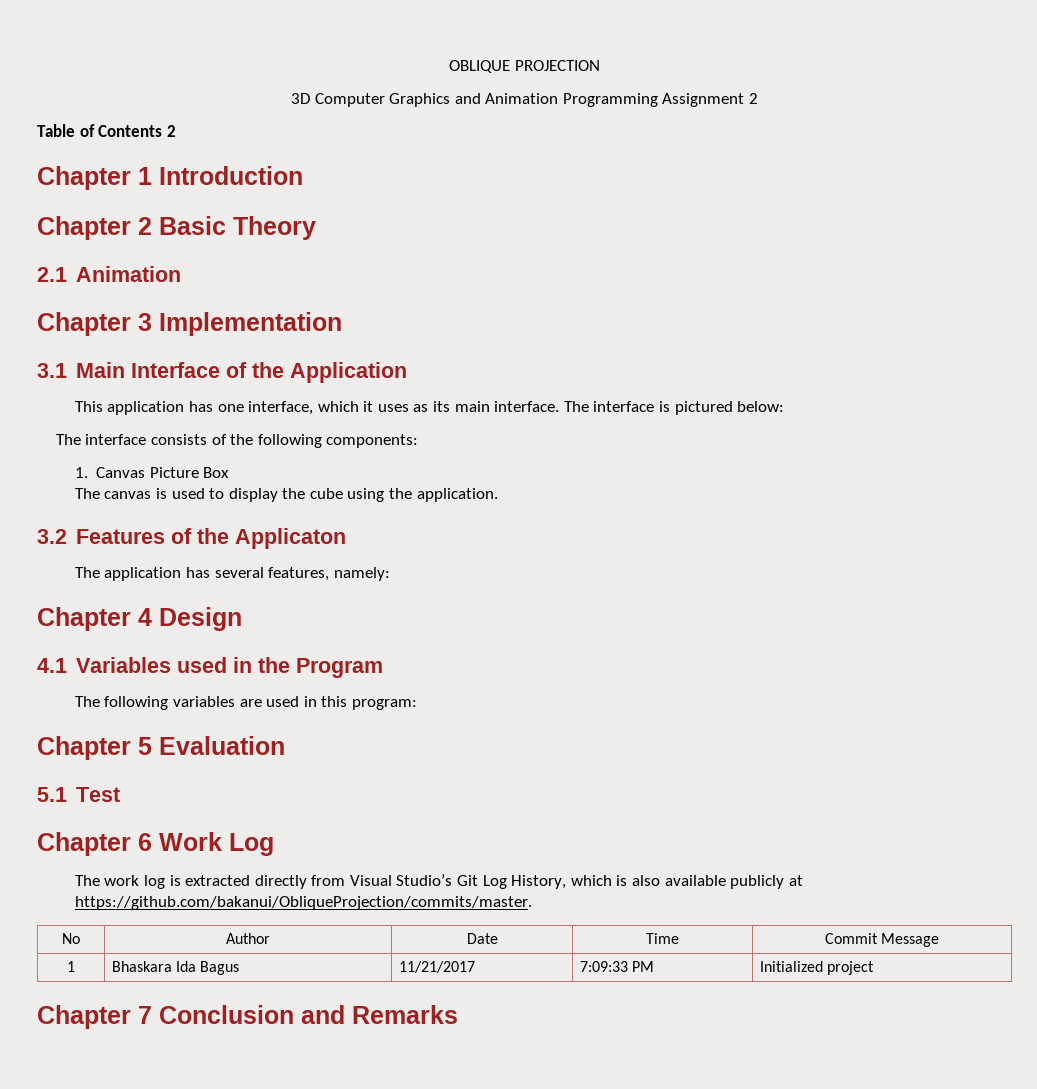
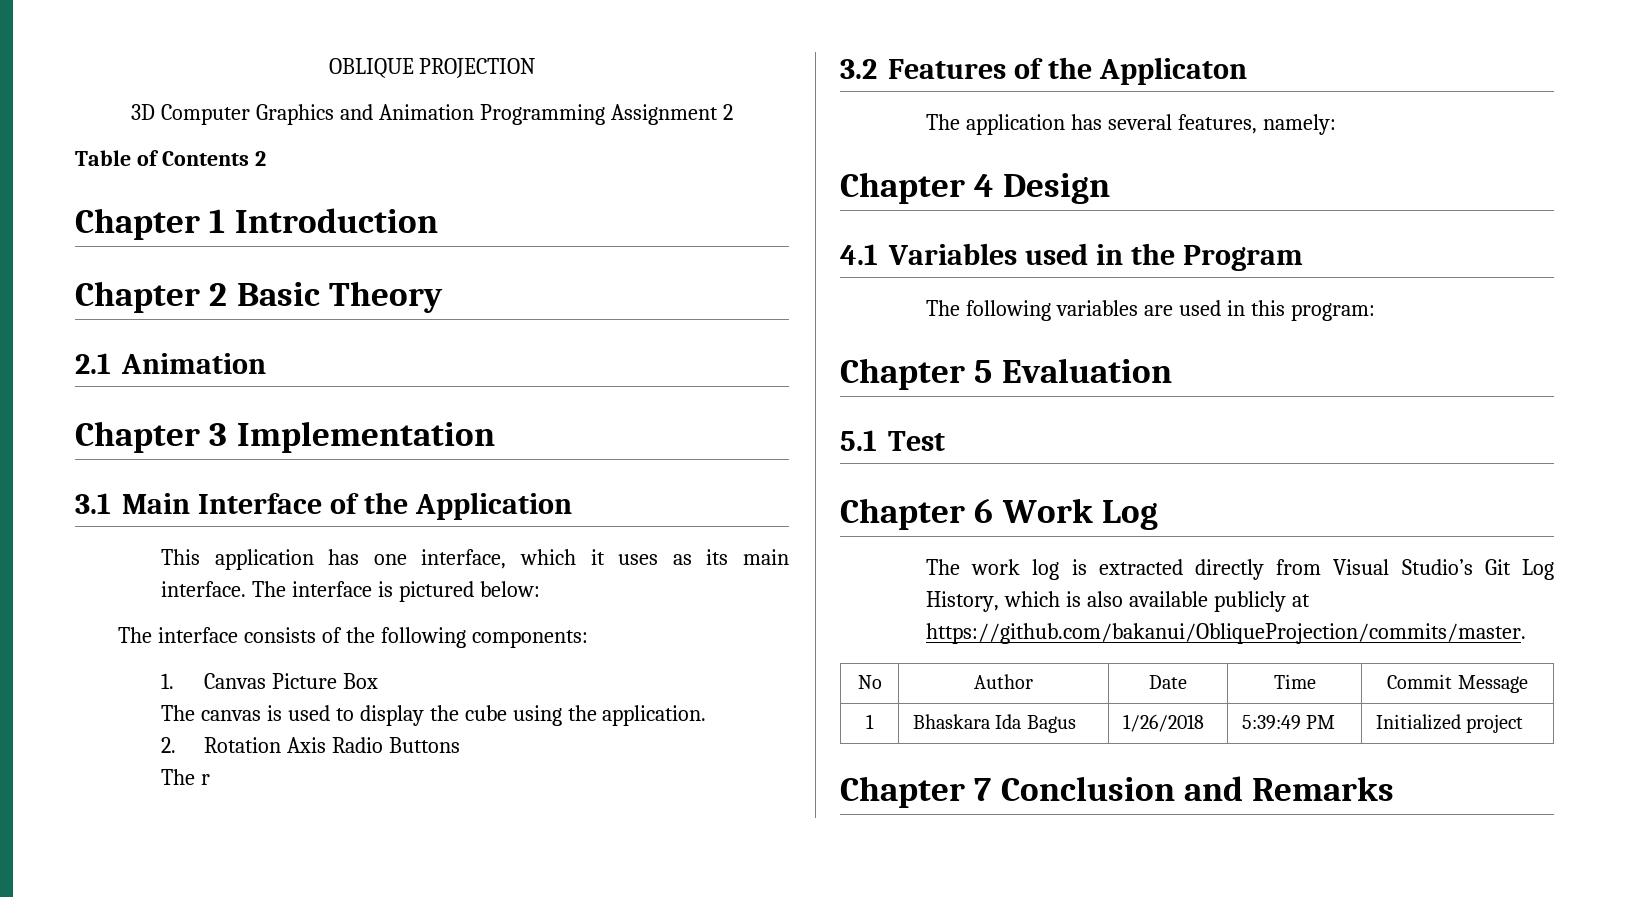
(498, 495) none -> [161,737,460,753] [161,769,210,785] // 2. Rotation Axis Radio Buttons // The r
[398,961,475,973] [579,961,628,972] 11/21/2017 | 7:09:33 -> [1122,714,1204,732] [1241,715,1301,730] 1/26/2018 | 5:39:49

